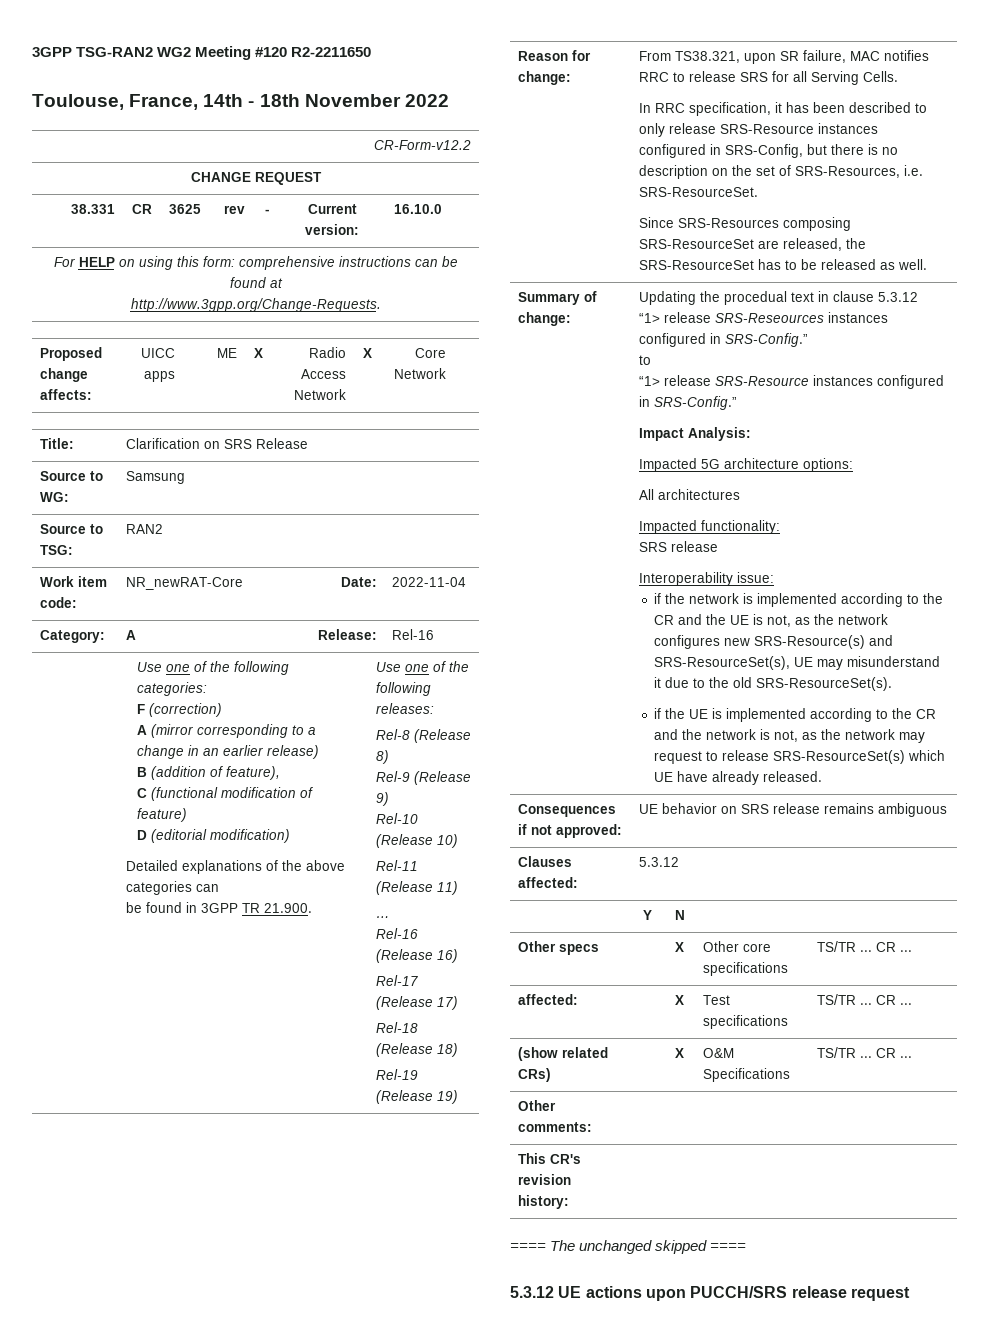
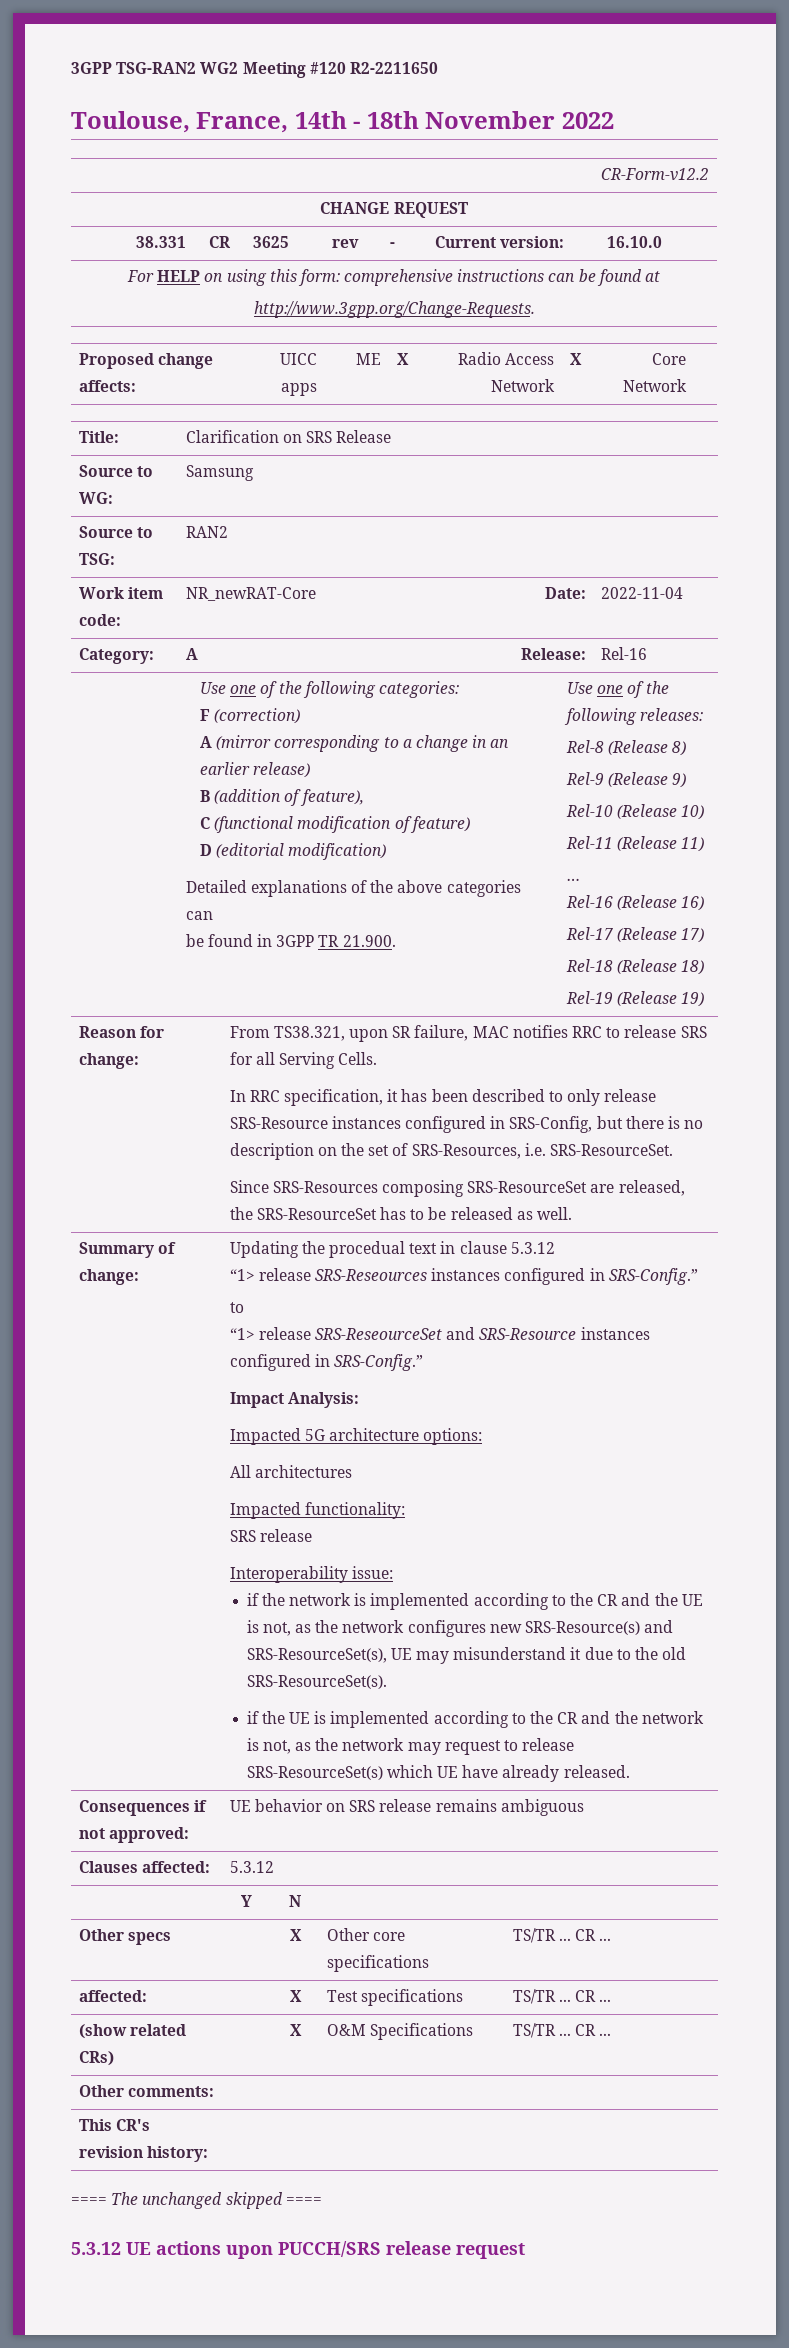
(712, 380) none -> [315,1327,476,1340] SRS-ReseourceSet and

